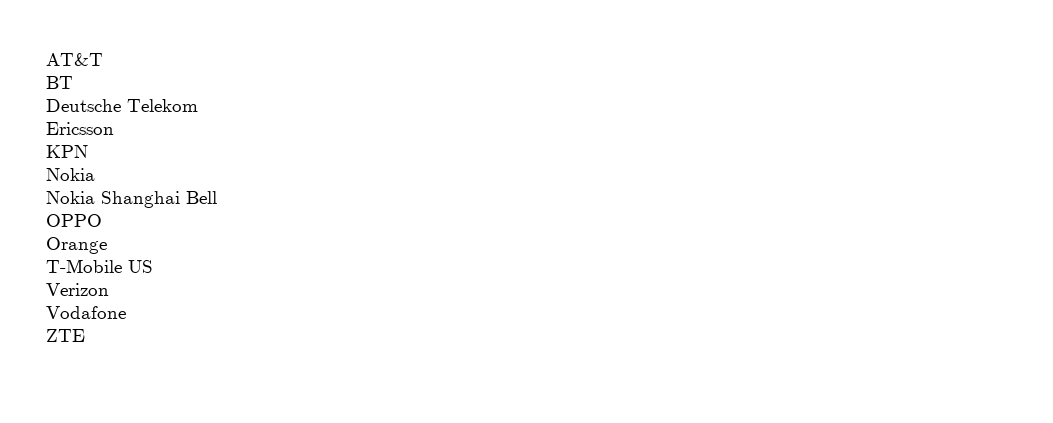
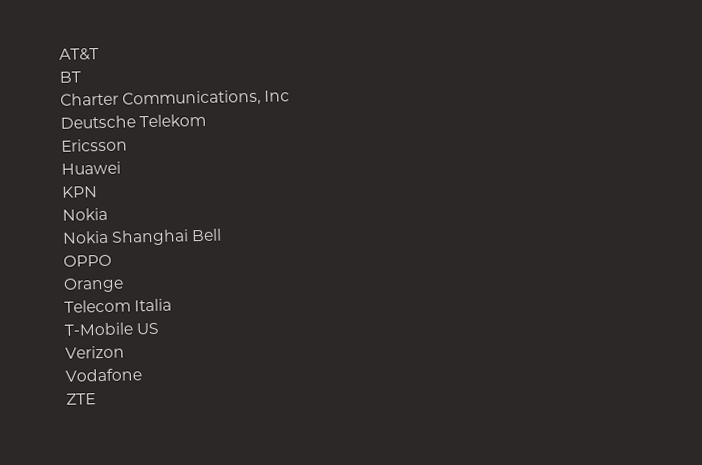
(73, 82) none -> [60,89,291,108] // Charter Communications, Inc
(114, 128) none -> [61,161,121,175] // Huawei
(107, 245) none -> [64,298,173,313] // Telecom Italia

